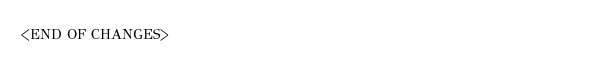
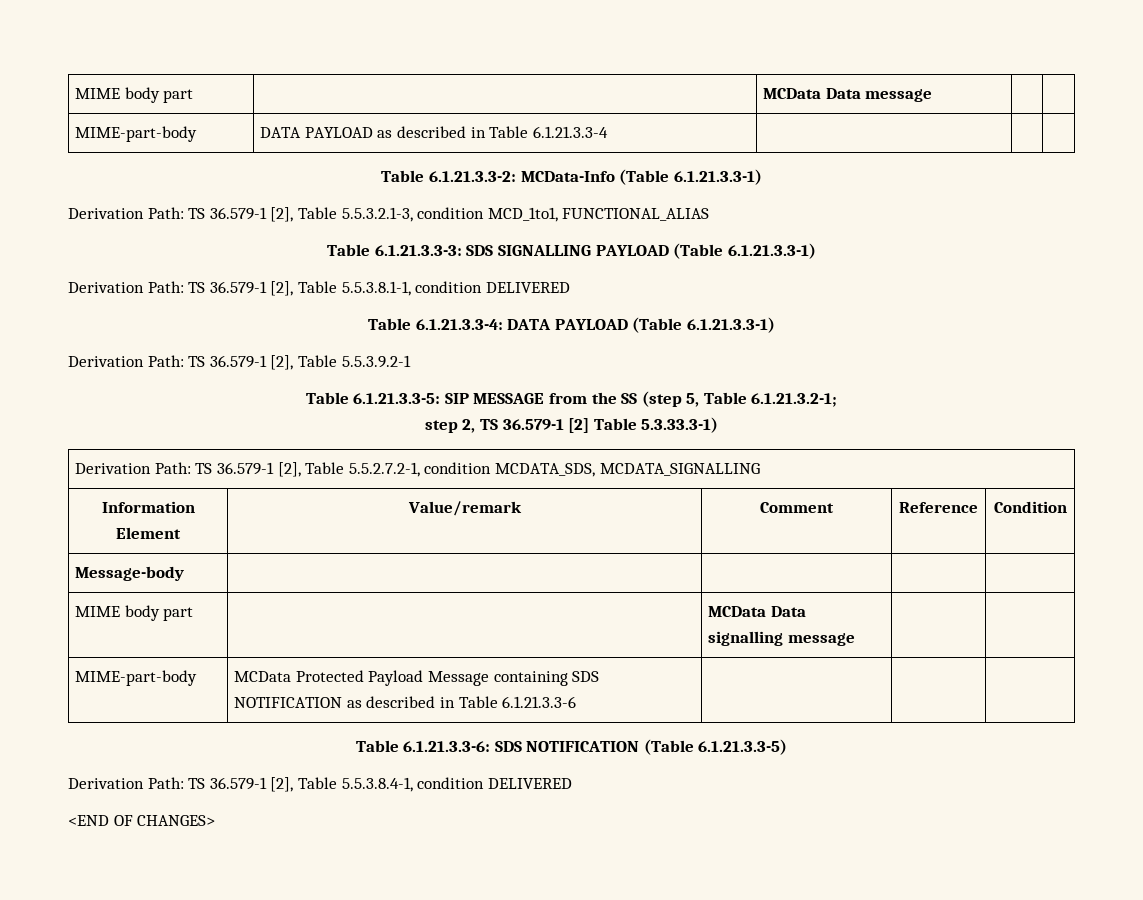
(21, 35) none -> [75,87,194,103] [763,88,933,102] [75,126,198,142] [260,126,608,138] [381,169,762,185] [68,207,710,222] [327,243,816,259] [68,281,570,296] [368,317,775,333] [68,355,411,370] [305,391,838,407] [424,417,719,433] [75,462,760,477] [101,501,195,513] [116,527,181,539] [407,501,522,516] [760,502,834,513] [899,502,978,513] [993,501,1067,513] [75,566,185,581] [75,605,194,621] [708,606,806,617] [708,631,855,646] [75,670,198,686] [234,670,600,686] [234,696,577,708] [355,739,788,755] [68,777,572,792] MIME body part | | MCData Data message | | // MIME-part-body | DATA PAYLOAD as described in Table 6.1.21.3.3-4 | | | // Table 6.1.21.3.3-2: MCData-Info (Table 6.1.21.3.3-1) // Derivation Path: TS 36.579-1 [2], Table 5.5.3.2.1-3, condition MCD_1to1, FUNCTIONAL_ALIAS // Table 6.1.21.3.3-3: SDS SIGNALLING PAYLOAD (Table 6.1.21.3.3-1) // Derivation Path: TS 36.579-1 [2], Table 5.5.3.8.1-1, condition DELIVERED // Table 6.1.21.3.3-4: DATA PAYLOAD (Table 6.1.21.3.3-1) // Derivation Path: TS 36.579-1 [2], Table 5.5.3.9.2-1 // Table 6.1.21.3.3-5: SIP MESSAGE from the SS (step 5, Table 6.1.21.3.2-1; // step 2, TS 36.579-1 [2] Table 5.3.33.3-1) // Derivation Path: TS 36.579-1 [2], Table 5.5.2.7.2-1, condition MCDATA_SDS, MCDATA_SIGNALLING // Information Element | Value/remark | Comment | Reference | Condition // Message-body | | | | // MIME body part | | MCData Data signalling message | | // MIME-part-body | MCData Protected Payload Message containing SDS NOTIFICATION as described in Table 6.1.21.3.3-6 | | | // Table 6.1.21.3.3-6: SDS NOTIFICATION (Table 6.1.21.3.3-5) // Derivation Path: TS 36.579-1 [2], Table 5.5.3.8.4-1, condition DELIVERED //

